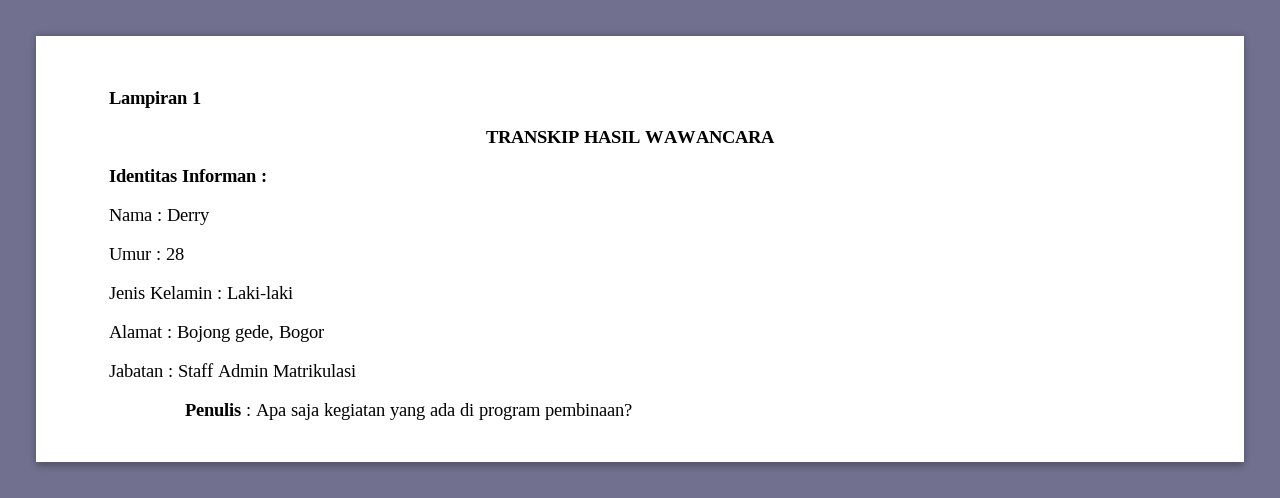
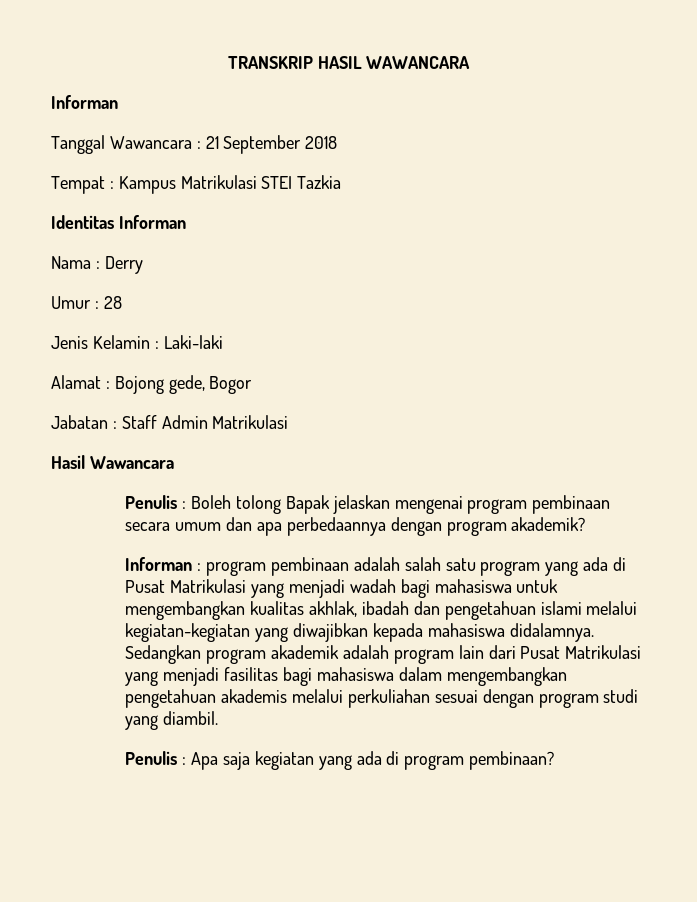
[109,91,201,108] [486,131,579,143] Lampiran 1 // TRANSKIP -> [227,56,313,69] TRANSKRIP
(775, 137) none -> [51,95,118,109] [51,135,338,154] [51,175,342,194] // Informan // Tanggal Wawancara : 21 September 2018 // Tempat : Kampus Matrikulasi STEI Tazkia
[261,173,267,182] : -> (186, 222) none
(356, 370) none -> [51,455,174,469] [125,495,611,514] [125,517,586,536] [125,557,626,576] [125,579,559,598] [125,601,638,620] [125,623,594,642] [125,645,642,664] [125,667,567,686] [125,689,639,708] [125,711,219,730] // Hasil Wawancara // Penulis : Boleh tolong Bapak jelaskan mengenai program pembinaan secara umum dan apa perbedaannya dengan program akademik? // Informan : program pembinaan adalah salah satu program yang ada di Pusat Matrikulasi yang menjadi wadah bagi mahasiswa untuk mengembangkan kualitas akhlak, ibadah dan pengetahuan islami melalui kegiatan-kegiatan yang diwajibkan kepada mahasiswa didalamnya. Sedangkan program akademik adalah program lain dari Pusat Matrikulasi yang menjadi fasilitas bagi mahasiswa dalam mengembangkan pengetahuan akademis melalui perkuliahan sesuai dengan program studi yang diambil.

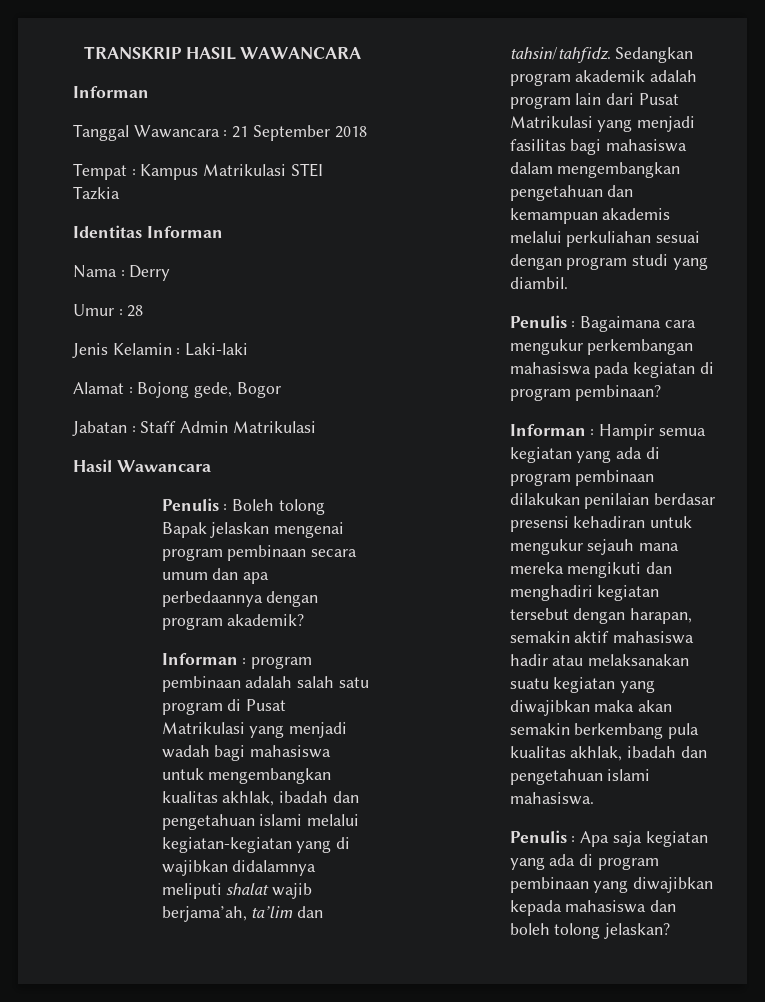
[545,557,609,576] yang ada -> (223, 708) none
[293,623,594,642] diwajibkan kepada mahasiswa didalamnya. -> [336,837,351,849] [161,860,317,876] [161,883,313,899] [161,906,324,922] [509,47,611,63] di wajibkan didalamnya meliputi shalat wajib berjama’ah, ta’lim dan tahsin/tahfidz.
(217, 698) none -> [607,185,634,197] [509,208,598,224] dan kemampuan
(219, 718) none -> [509,315,696,332] [509,339,694,355] [509,362,714,378] [509,385,662,401] [509,424,706,440] [509,447,660,463] [509,470,655,486] [509,493,716,509] [509,516,693,532] [509,539,680,555] [509,562,673,578] [509,585,660,601] [509,608,693,624] [509,631,695,644] [509,654,690,666] [509,677,656,693] [509,700,673,716] [509,723,700,739] [509,746,707,761] [509,769,651,785] [509,792,594,805] // Penulis : Bagaimana cara mengukur perkembangan mahasiswa pada kegiatan di program pembinaan? // Informan : Hampir semua kegiatan yang ada di program pembinaan dilakukan penilaian berdasar presensi kehadiran untuk mengukur sejauh mana mereka mengikuti dan menghadiri kegiatan tersebut dengan harapan, semakin aktif mahasiswa hadir atau melaksanakan suatu kegiatan yang diwajibkan maka akan semakin berkembang pula kualitas akhlak, ibadah dan pengetahuan islami mahasiswa.
[469,751,555,770] pembinaan? -> [509,877,714,893] [509,900,677,916] [509,923,671,939] pembinaan yang diwajibkan kepada mahasiswa dan boleh tolong jelaskan?

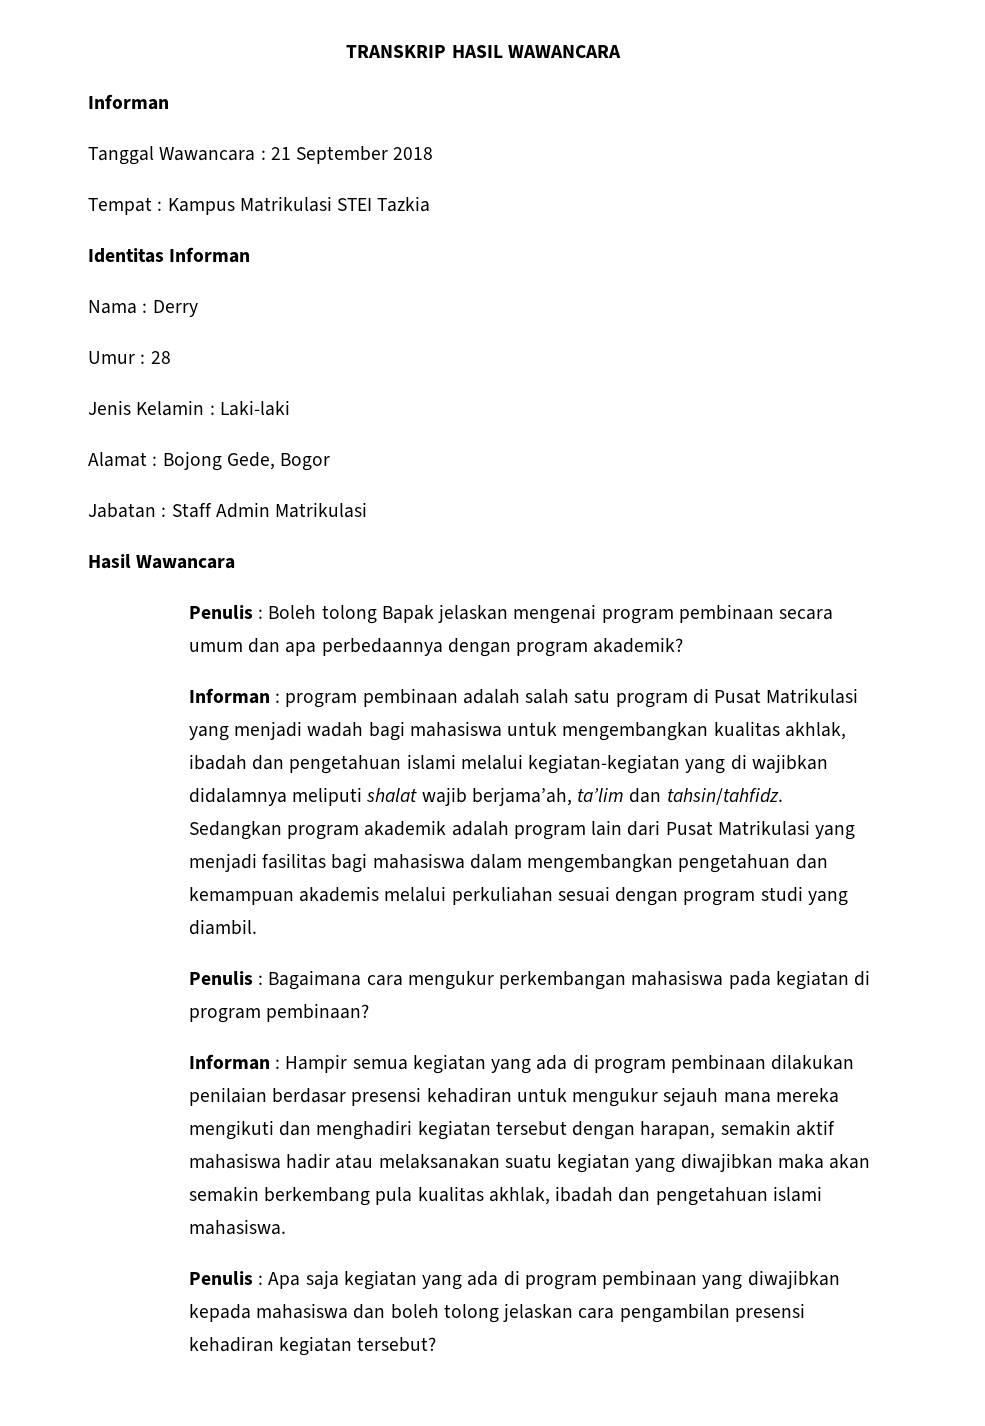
[194,382,233,398] gede, -> [226,452,275,470] Gede,
[604,923,671,939] jelaskan? -> [503,1303,805,1323] [188,1336,437,1356] jelaskan cara pengambilan presensi kehadiran kegiatan tersebut?

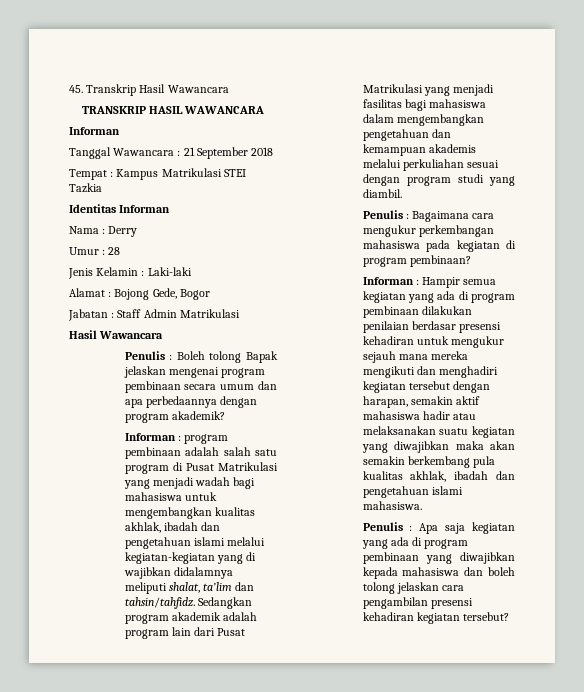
(346, 51) none -> [69,84,229,96] 45. Transkrip Hasil Wawancara //
[366,787,572,806] shalat wajib berjama’ah, -> [168,582,200,593] shalat,

